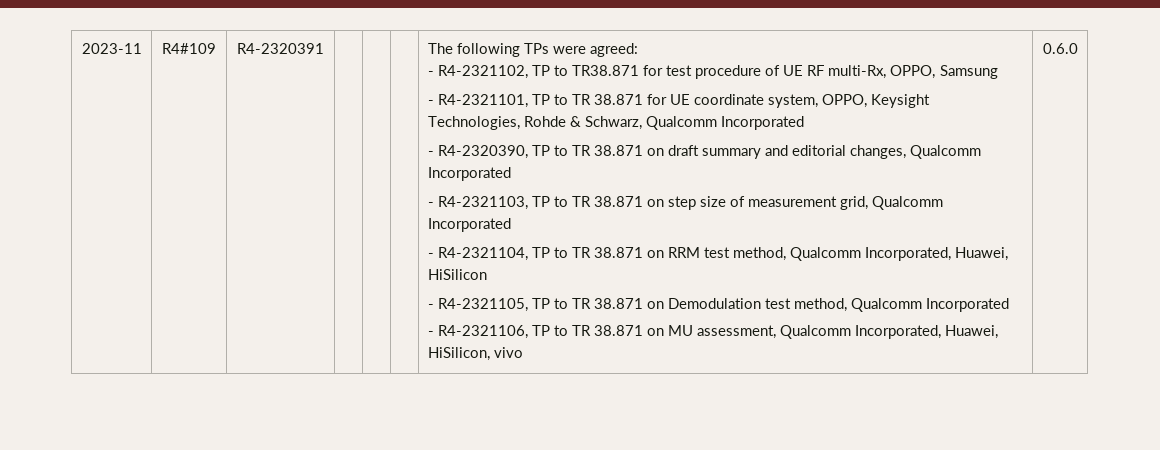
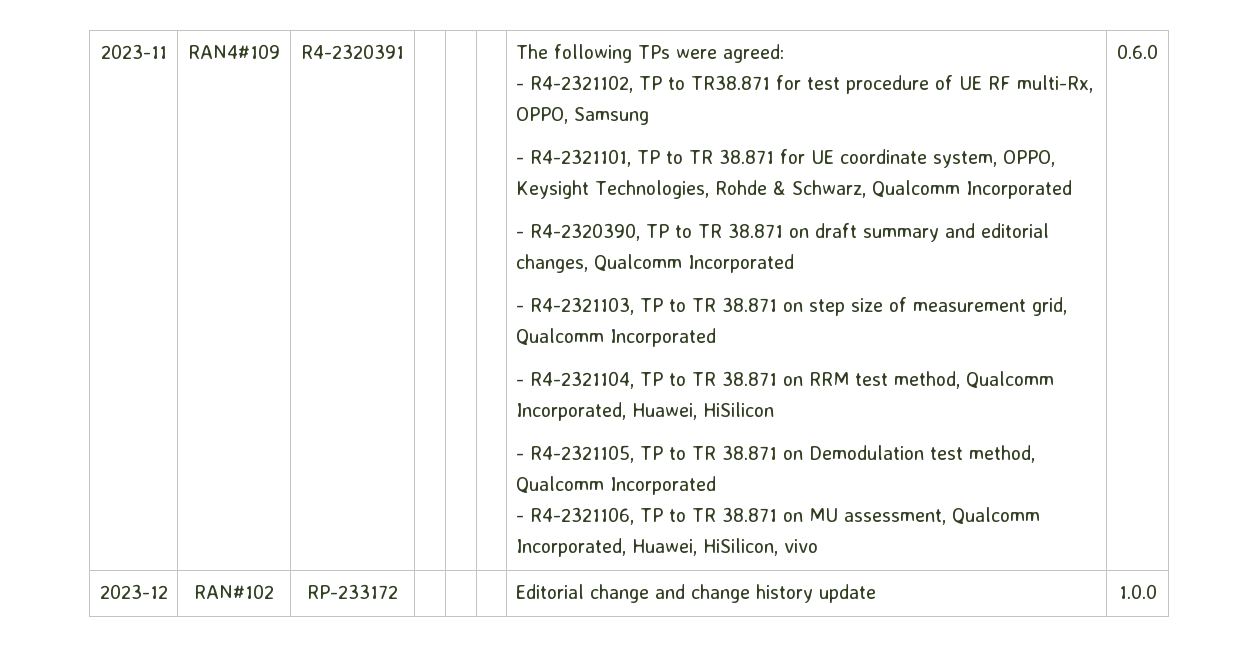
[162,43,216,54] R4#109 -> [188,44,280,59] RAN4#109
(1078, 48) none -> [99,584,168,599] [194,584,274,599] [307,584,398,599] [515,584,876,603] [1118,584,1157,599] // 2023-12 | RAN#102 | RP-233172 | | | | Editorial change and change history update | 1.0.0

